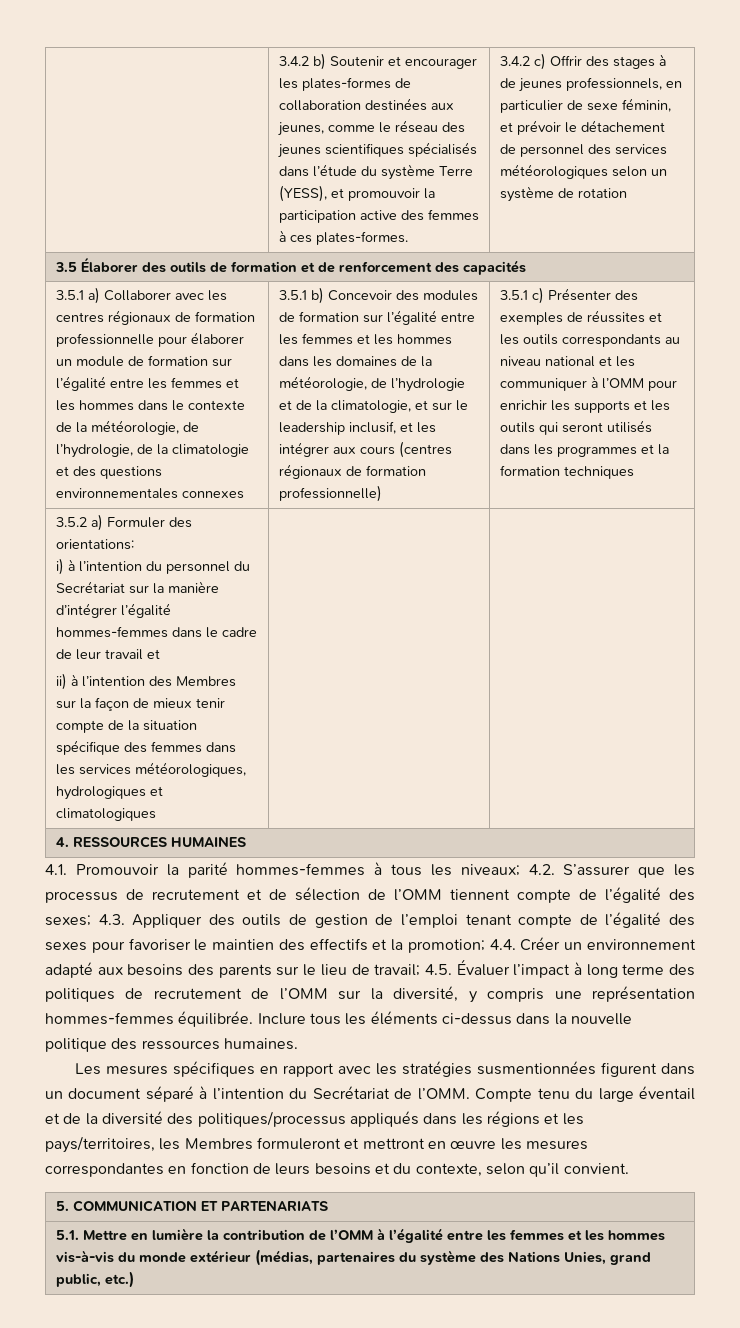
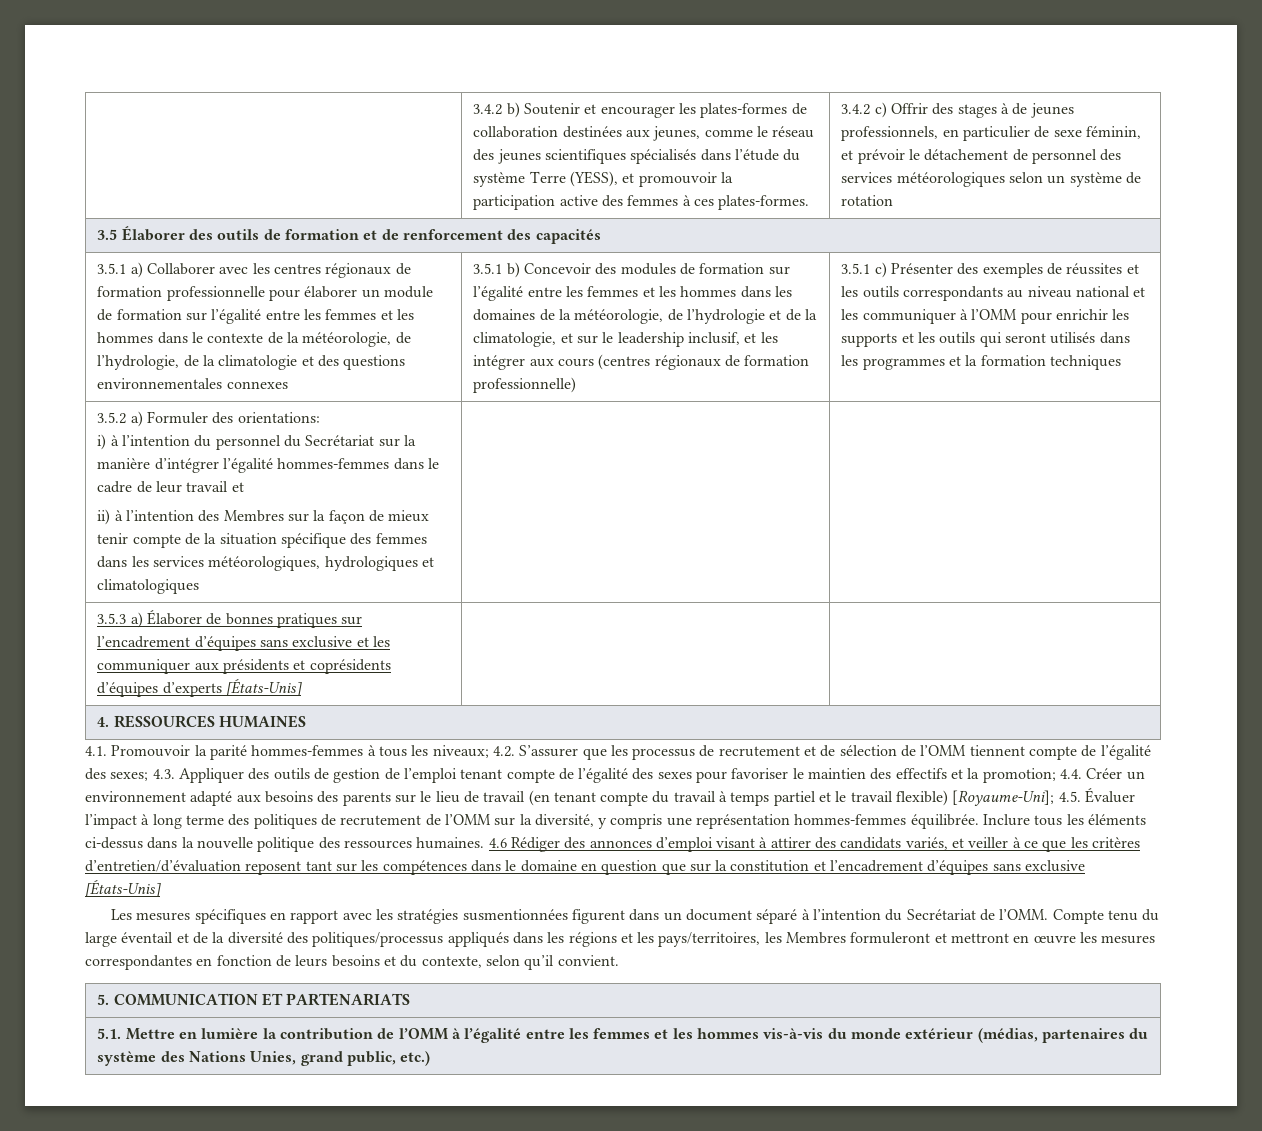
(156, 814) none -> [97,610,363,628] [97,636,390,651] [97,659,391,674] [97,679,302,697] // 3.5.3 a) Élaborer de bonnes pratiques sur l’encadrement d’équipes sans exclusive et les communiquer aux présidents et coprésidents d’équipes d’experts [États-Unis] | |
[374,964,421,976] travail; -> [483,790,1055,806] travail (en tenant compte du travail à temps partiel et le travail flexible) [Royaume-Uni];
(298, 1044) none -> [488,837,1141,852] [85,860,1086,875] [85,880,161,897] 4.6 Rédiger des annonces d’emploi visant à attirer des candidats variés, et veiller à ce que les critères d’entretien/d’évaluation reposent tant sur les compétences dans le domaine en question que sur la constitution et l’encadrement d’équipes sans exclusive [États-Unis]

